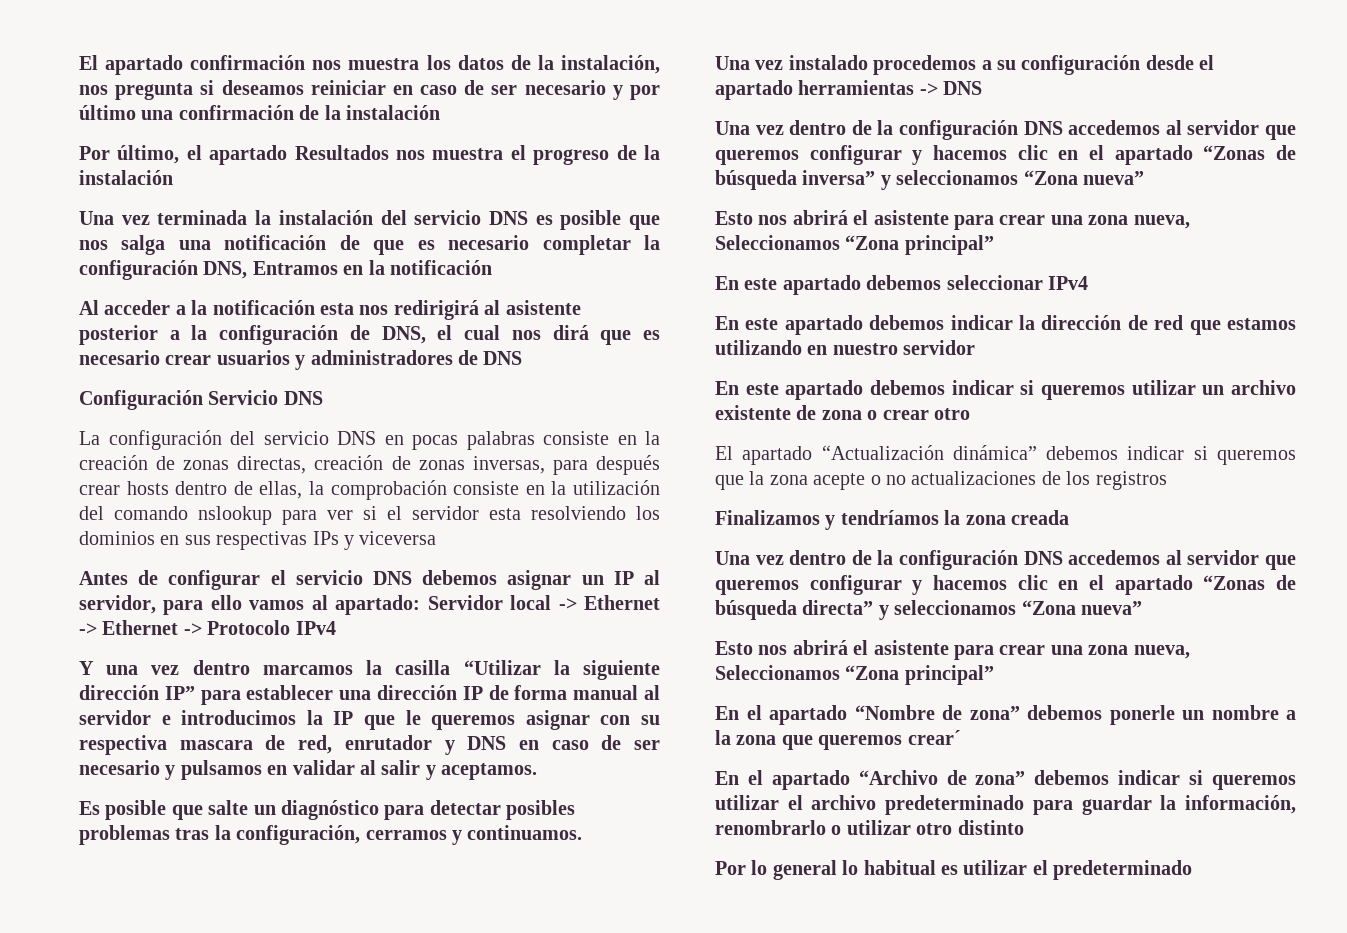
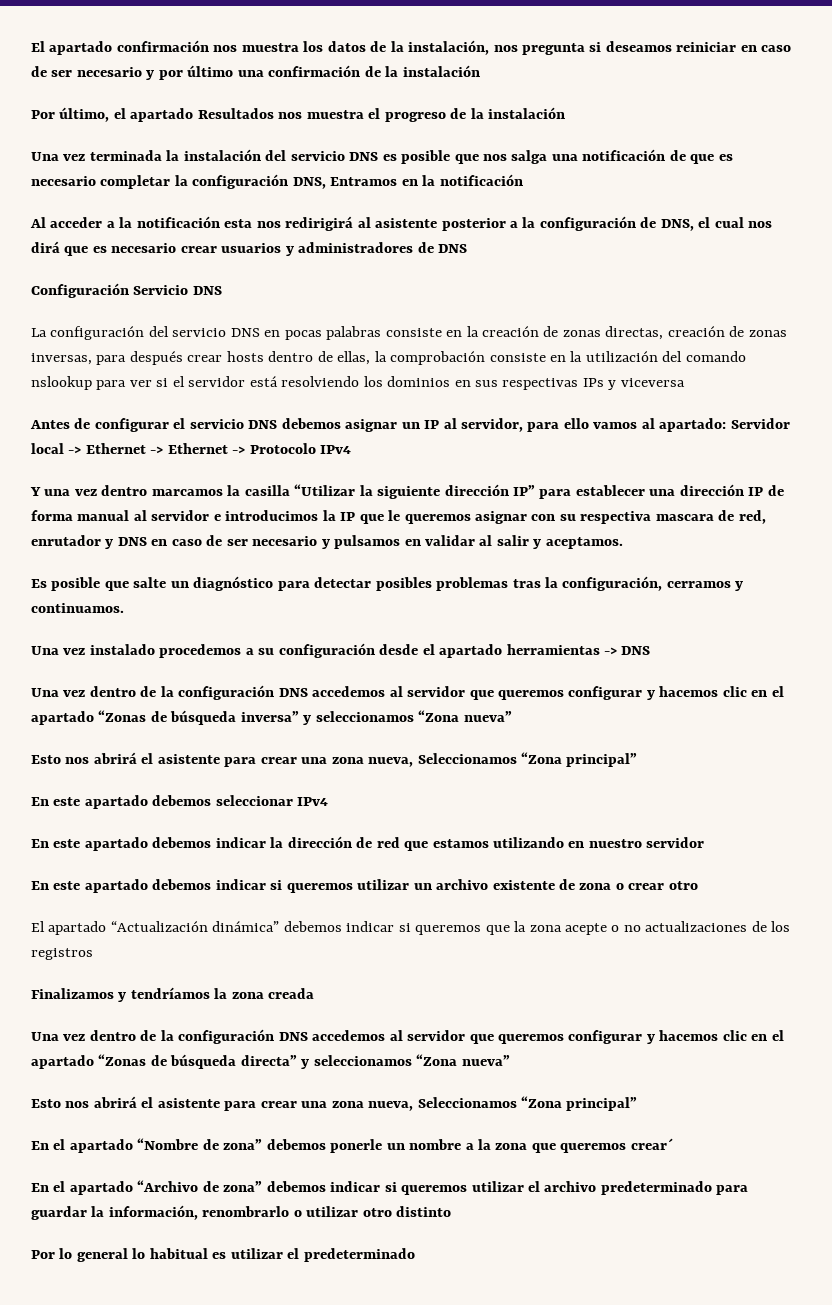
[489,508,521,520] esta -> [249,376,278,387] está

